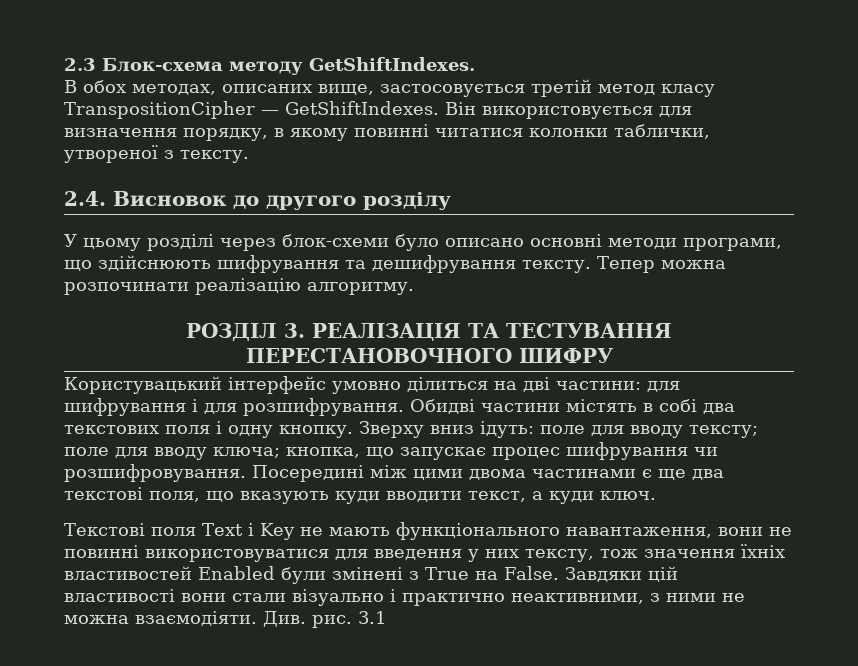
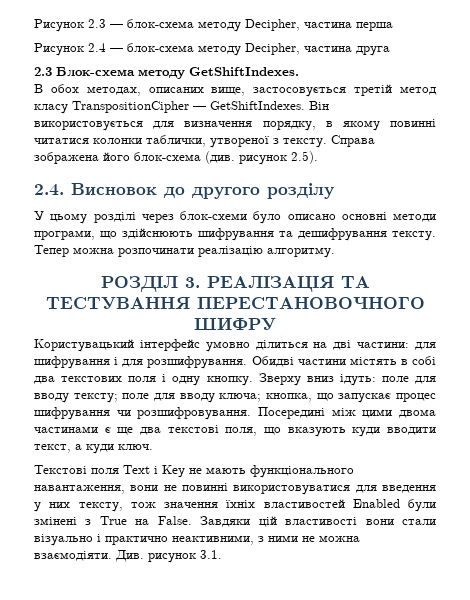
(64, 64) none -> [34,19,393,32] [34,43,390,56] Рисунок 2.3 — блок-схема методу Decipher, частина перша // Рисунок 2.4 — блок-схема методу Decipher, частина друга //
(249, 156) none -> [331,135,375,147] [34,151,318,165] Справа зображена його блок-схема (див. рисунок 2.5).
[312,611,386,628] рис. 3.1 -> [148,550,222,563] рисунок 3.1.

